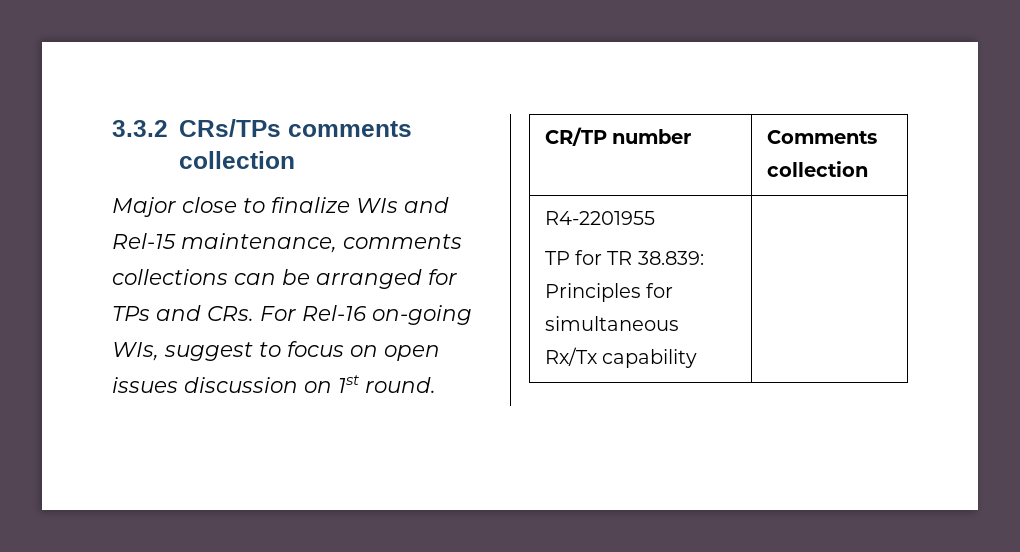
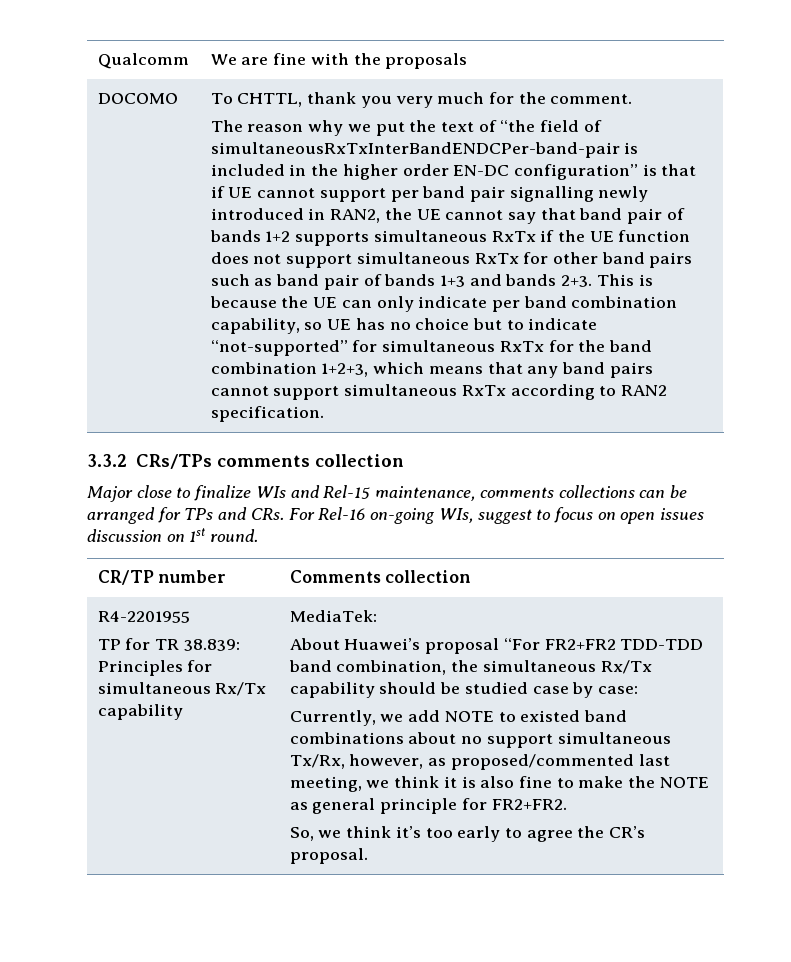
(112, 128) none -> [97,53,189,69] [210,53,468,69] [97,93,178,104] [210,92,633,108] [210,120,602,136] [210,142,639,158] [210,164,697,180] [210,186,649,202] [210,208,685,224] [209,230,691,246] [210,252,693,268] [210,274,653,290] [209,296,678,312] [210,318,598,334] [210,340,652,356] [210,362,653,378] [210,384,667,400] [210,406,324,422] Qualcomm | We are fine with the proposals // DOCOMO | To CHTTL, thank you very much for the comment. // The reason why we put the text of “the field of simultaneousRxTxInterBandENDCPer-band-pair is included in the higher order EN-DC configuration” is that if UE cannot support per band pair signalling newly introduced in RAN2, the UE cannot say that band pair of bands 1+2 supports simultaneous RxTx if the UE function does not support simultaneous RxTx for other band pairs such as band pair of bands 1+3 and bands 2+3. This is because the UE can only indicate per band combination capability, so UE has no choice but to indicate “not-supported” for simultaneous RxTx for the band combination 1+2+3, which means that any band pairs cannot support simultaneous RxTx according to RAN2 specification. //
(698, 358) none -> [289,610,377,622] [289,638,704,654] [288,660,652,675] [289,682,638,698] [289,710,627,726] [289,732,671,748] [289,754,670,770] [289,776,709,792] [289,798,567,814] [289,826,646,842] [289,848,368,864] MediaTek: // About Huawei’s proposal “For FR2+FR2 TDD-TDD band combination, the simultaneous Rx/Tx capability should be studied case by case: // Currently, we add NOTE to existed band combinations about no support simultaneous Tx/Rx, however, as proposed/commented last meeting, we think it is also fine to make the NOTE as general principle for FR2+FR2. // So, we think it’s too early to agree the CR’s proposal.

